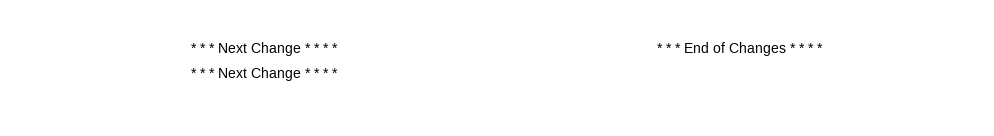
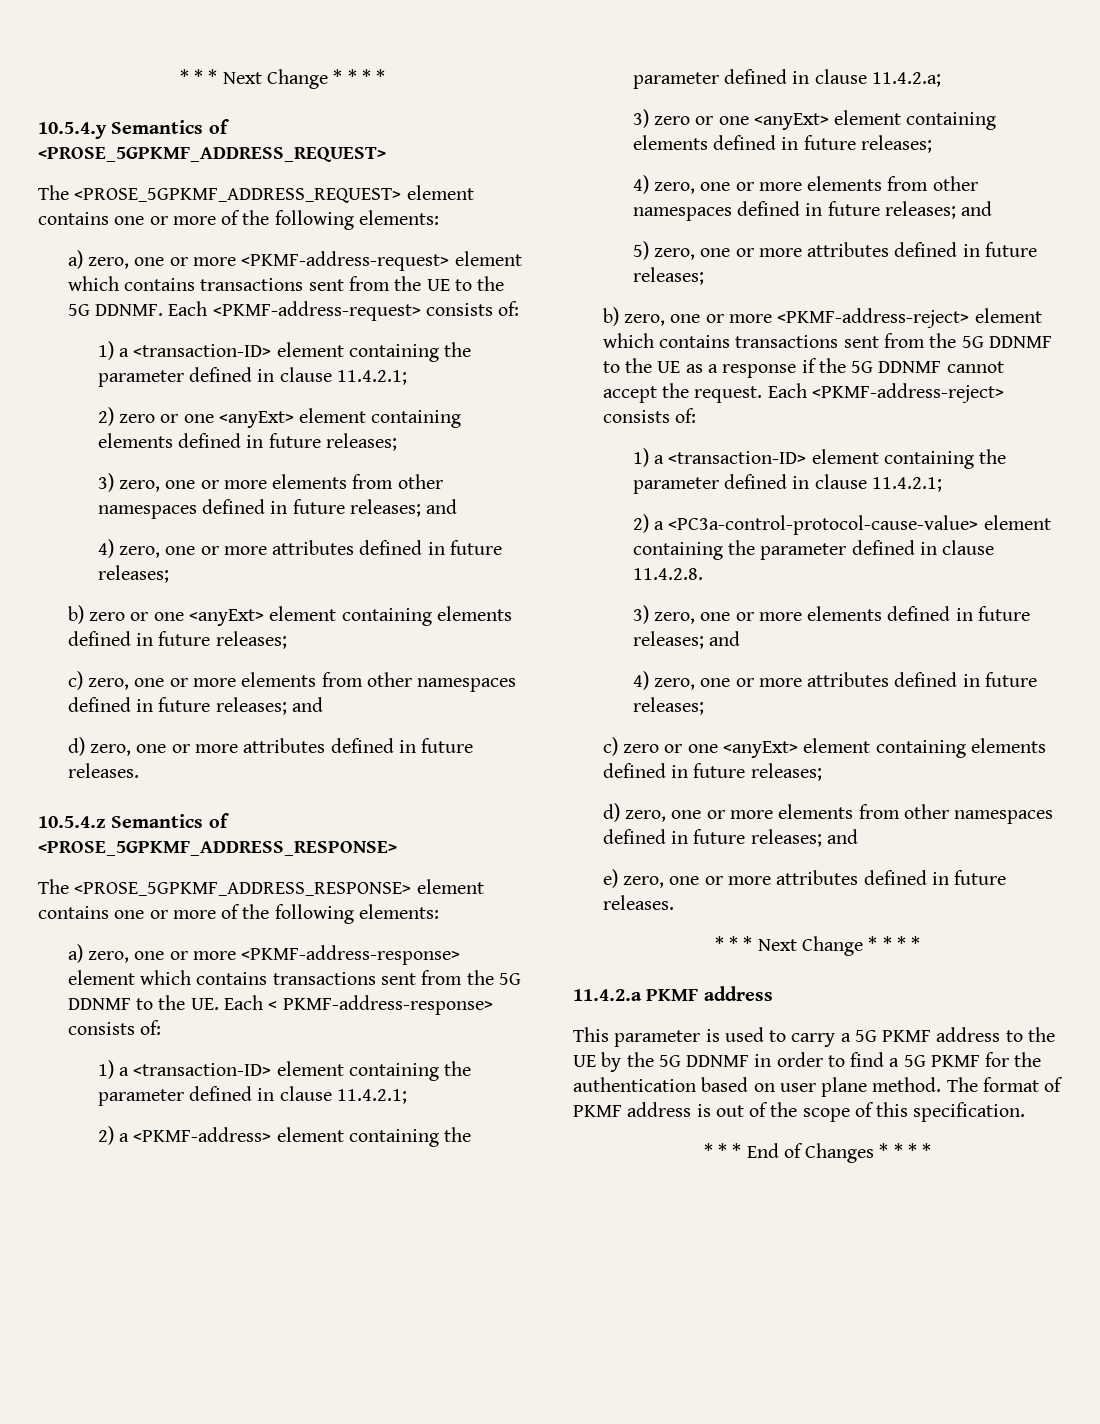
[191,42,338,56] [191,67,338,81] * * * Next Change * * * * // * * * Next Change * * * * -> [179,69,386,89] [38,119,229,139] [38,147,386,162] [38,185,474,203] [38,210,439,230] [67,250,522,271] [67,276,505,291] [67,301,520,321] [97,341,472,362] [97,367,407,387] [97,407,462,428] [97,433,397,451] [97,473,443,492] [97,499,458,519] [97,539,502,558] [97,565,169,583] [67,605,512,626] [67,631,287,649] [67,671,517,692] [67,697,323,715] [67,737,474,756] [67,763,139,778] [38,813,229,828] [38,841,397,856] [38,879,484,896] [38,904,439,924] [67,944,461,965] [67,970,521,985] [67,995,493,1015] [67,1020,162,1035] [97,1060,472,1081] [97,1086,407,1106] [97,1126,472,1147] [632,69,941,89] [632,109,997,130] [632,135,932,153] [632,175,978,194] [632,201,993,221] [632,241,1037,260] [632,267,704,285] [602,307,1042,328] [602,333,1052,348] [602,358,1004,378] [602,383,1004,403] [602,408,697,423] [632,448,1007,469] [632,474,942,494] [632,514,1051,535] [632,540,995,560] [632,568,703,580] [632,605,1030,624] [632,631,741,649] [632,671,1037,690] [632,697,704,715] [602,737,1046,758] [602,763,822,781] [602,803,1054,824] [602,829,858,847] [602,869,1007,888] [602,895,674,910] [714,936,921,956] [573,986,773,1001] [573,1027,1055,1047] [573,1052,1042,1072] [573,1077,1064,1097] [573,1102,1026,1122] * * * Next Change * * * * // 10.5.4.y Semantics of <PROSE_5GPKMF_ADDRESS_REQUEST> // The <PROSE_5GPKMF_ADDRESS_REQUEST> element contains one or more of the following elements: // a) zero, one or more <PKMF-address-request> element which contains transactions sent from the UE to the 5G DDNMF. Each <PKMF-address-request> consists of: // 1) a <transaction-ID> element containing the parameter defined in clause 11.4.2.1; // 2) zero or one <anyExt> element containing elements defined in future releases; // 3) zero, one or more elements from other namespaces defined in future releases; and // 4) zero, one or more attributes defined in future releases; // b) zero or one <anyExt> element containing elements defined in future releases; // c) zero, one or more elements from other namespaces defined in future releases; and // d) zero, one or more attributes defined in future releases. // 10.5.4.z Semantics of <PROSE_5GPKMF_ADDRESS_RESPONSE> // The <PROSE_5GPKMF_ADDRESS_RESPONSE> element contains one or more of the following elements: // a) zero, one or more <PKMF-address-response> element which contains transactions sent from the 5G DDNMF to the UE. Each < PKMF-address-response> consists of: // 1) a <transaction-ID> element containing the parameter defined in clause 11.4.2.1; // 2) a <PKMF-address> element containing the parameter defined in clause 11.4.2.a; // 3) zero or one <anyExt> element containing elements defined in future releases; // 4) zero, one or more elements from other namespaces defined in future releases; and // 5) zero, one or more attributes defined in future releases; // b) zero, one or more <PKMF-address-reject> element which contains transactions sent from the 5G DDNMF to the UE as a response if the 5G DDNMF cannot accept the request. Each <PKMF-address-reject> consists of: // 1) a <transaction-ID> element containing the parameter defined in clause 11.4.2.1; // 2) a <PC3a-control-protocol-cause-value> element containing the parameter defined in clause 11.4.2.8. // 3) zero, one or more elements defined in future releases; and // 4) zero, one or more attributes defined in future releases; // c) zero or one <anyExt> element containing elements defined in future releases; // d) zero, one or more elements from other namespaces defined in future releases; and // e) zero, one or more attributes defined in future releases. // * * * Next Change * * * * // 11.4.2.a PKMF address // This parameter is used to carry a 5G PKMF address to the UE by the 5G DDNMF in order to find a 5G PKMF for the authentication based on user plane method. The format of PKMF address is out of the scope of this specification.

